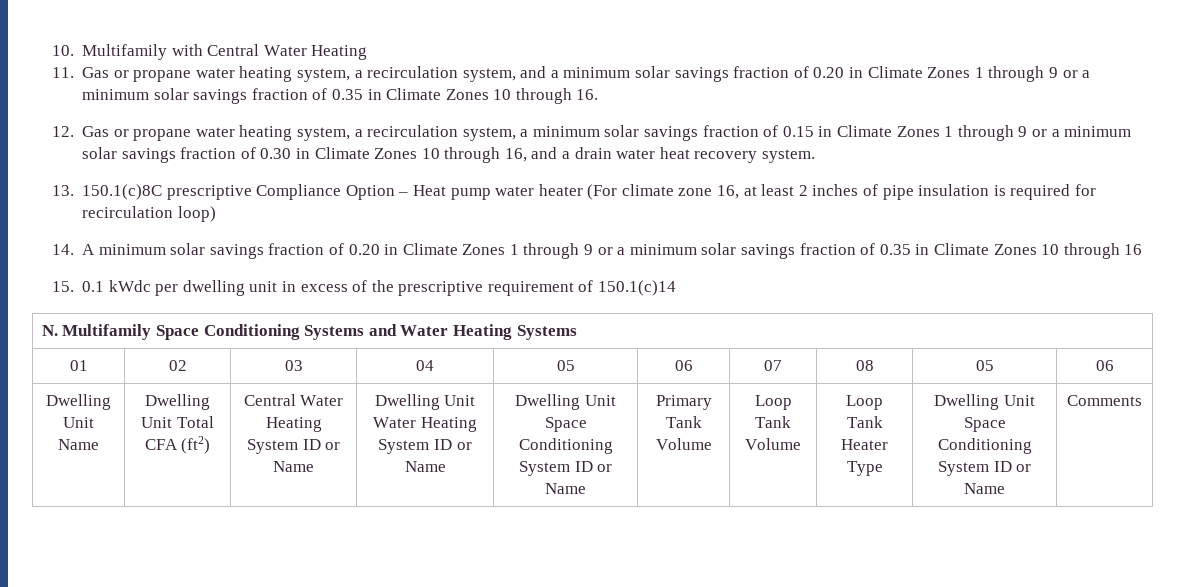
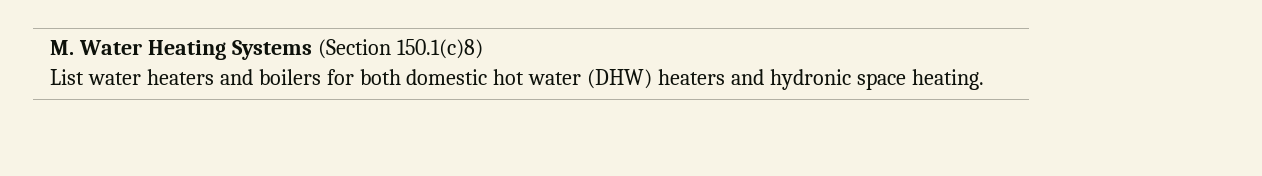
[51,44,368,60] [51,66,1091,82] [81,88,599,104] [51,125,1132,141] [81,147,816,163] [51,184,1096,200] [81,206,216,222] [51,243,1143,259] [51,280,677,296] [41,324,577,340] [69,360,88,371] [168,360,187,371] [284,360,303,371] [416,360,434,371] [556,360,575,371] [674,360,693,371] [764,360,782,371] [855,360,874,371] [975,360,994,371] [1095,360,1114,371] [46,394,111,410] [63,417,94,428] [58,439,99,450] [145,394,210,410] [141,416,214,428] [144,436,211,454] [243,394,344,406] [265,417,322,432] [246,439,341,454] [273,461,314,472] [374,394,476,410] [373,417,477,432] [378,439,472,454] [404,461,446,472] [515,394,616,410] [544,417,587,432] [518,438,613,454] [518,461,613,476] [545,483,586,494] [655,395,712,410] [665,416,702,428] [655,438,712,450] [754,395,792,410] [755,416,791,428] [745,438,801,450] [846,395,883,410] [846,416,883,428] [841,439,888,450] [846,461,883,476] [934,394,1035,410] [963,417,1006,432] [937,438,1032,454] [937,461,1032,476] [964,483,1005,494] [1067,395,1142,406] 10. Multifamily with Central Water Heating // 11. Gas or propane water heating system, a recirculation system, and a minimum solar savings fraction of 0.20 in Climate Zones 1 through 9 or a minimum solar savings fraction of 0.35 in Climate Zones 10 through 16. // 12. Gas or propane water heating system, a recirculation system, a minimum solar savings fraction of 0.15 in Climate Zones 1 through 9 or a minimum solar savings fraction of 0.30 in Climate Zones 10 through 16, and a drain water heat recovery system. // 13. 150.1(c)8C prescriptive Compliance Option – Heat pump water heater (For climate zone 16, at least 2 inches of pipe insulation is required for recirculation loop) // 14. A minimum solar savings fraction of 0.20 in Climate Zones 1 through 9 or a minimum solar savings fraction of 0.35 in Climate Zones 10 through 16 // 15. 0.1 kWdc per dwelling unit in excess of the prescriptive requirement of 150.1(c)14 // N. Multifamily Space Conditioning Systems and Water Heating Systems // 01 | 02 | 03 | 04 | 05 | 06 | 07 | 08 | 05 | 06 // Dwelling Unit Name | Dwelling Unit Total CFA (ft2) | Central Water Heating System ID or Name | Dwelling Unit Water Heating System ID or Name | Dwelling Unit Space Conditioning System ID or Name | Primary Tank Volume | Loop Tank Volume | Loop Tank Heater Type | Dwelling Unit Space Conditioning System ID or Name | Comments -> [49,39,483,60] [49,69,984,90] M. Water Heating Systems (Section 150.1(c)8) // List water heaters and boilers for both domestic hot water (DHW) heaters and hydronic space heating.

